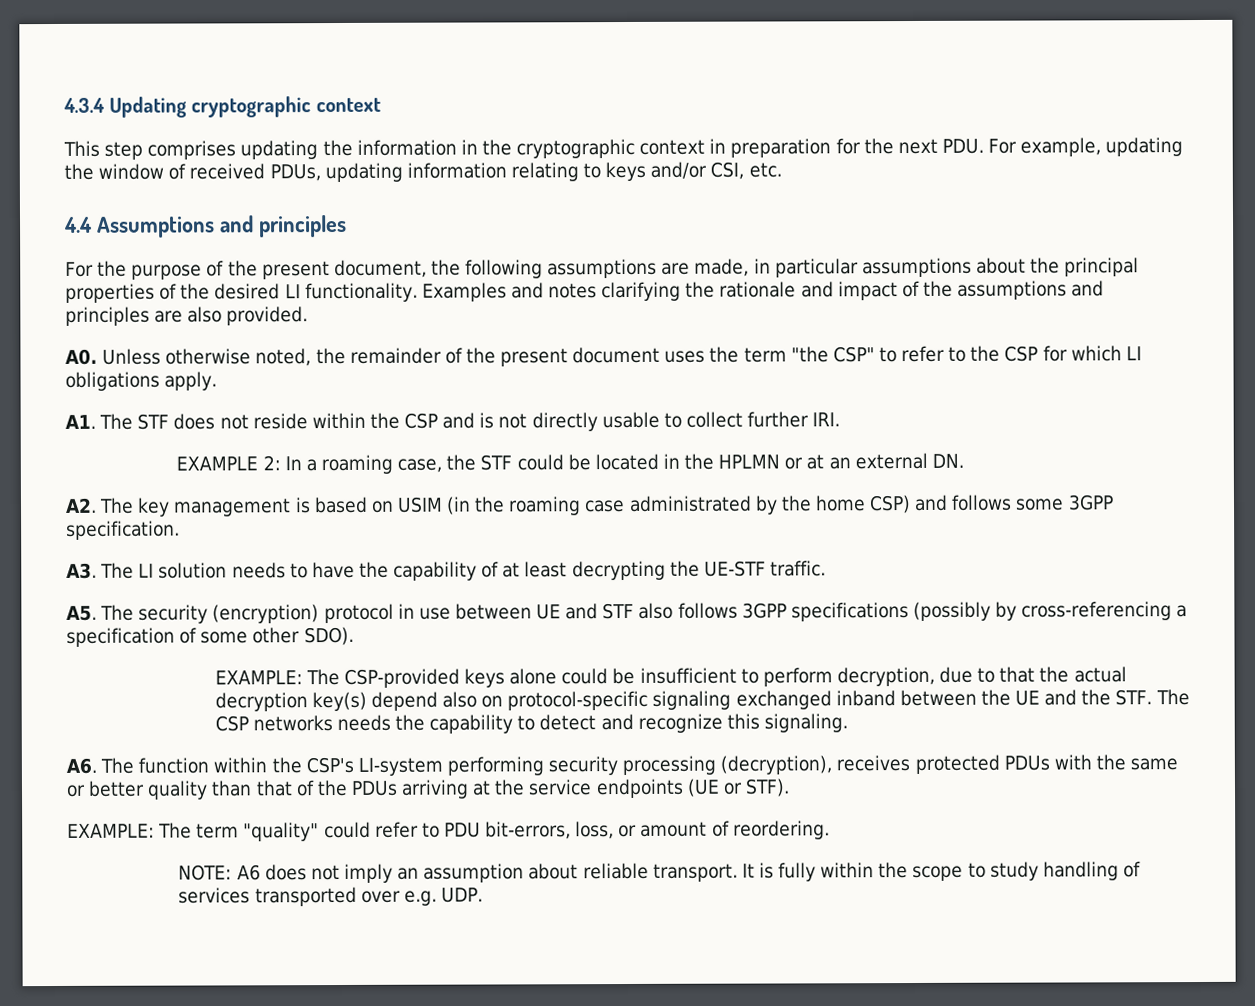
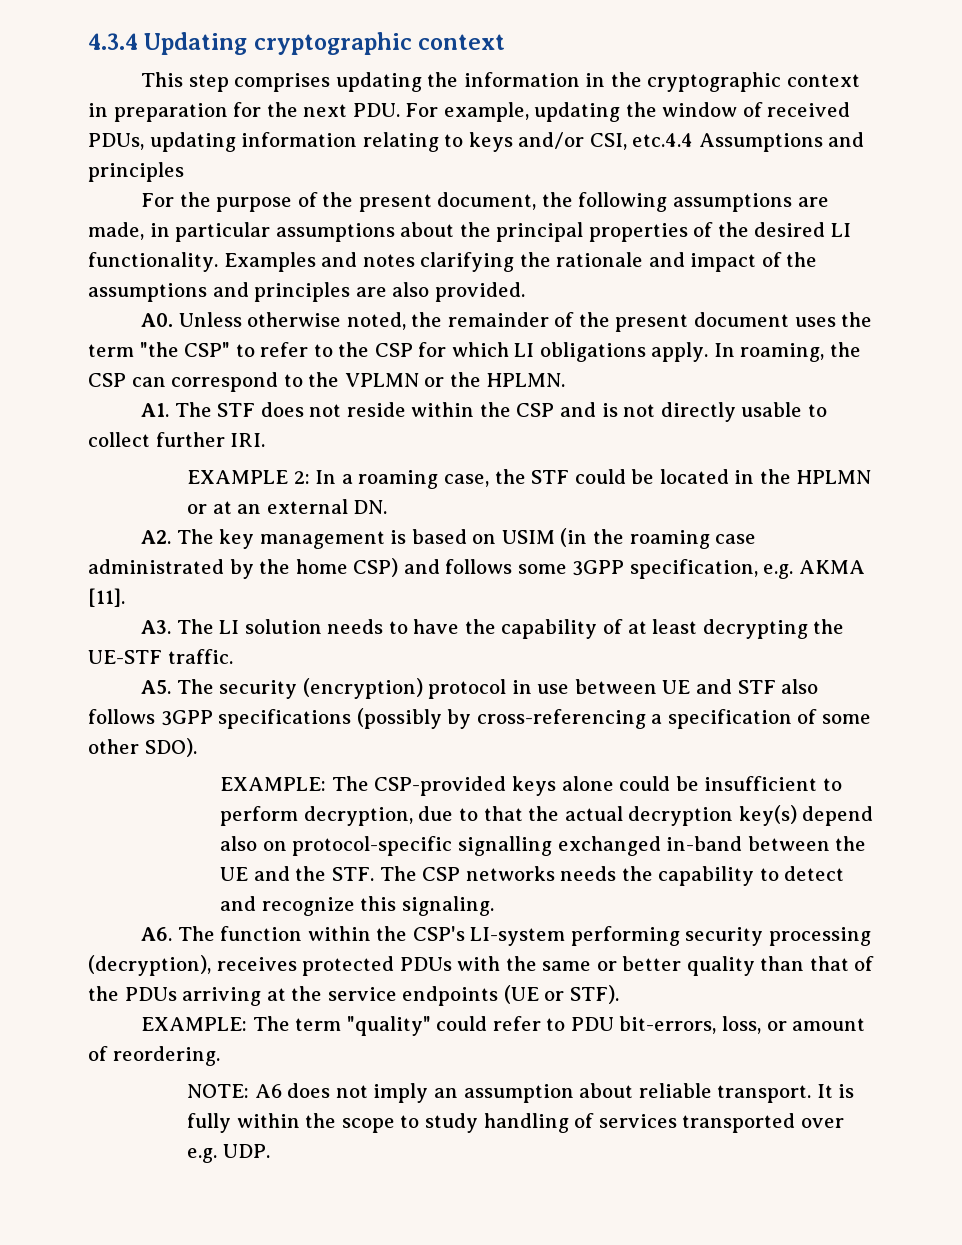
[748,162,782,178] [63,216,93,233] etc. // 4.4 -> [632,133,694,147] etc.4.4
(218, 381) none -> [713,342,862,362] [88,372,566,392] In roaming, the CSP can correspond to the VPLMN or the HPLMN.
[66,520,180,540] specification. -> [629,559,865,579] [88,588,125,607] specification, e.g. AKMA [11].
[652,690,896,710] signaling exchanged inband -> [457,836,743,856] signalling exchanged in-band

